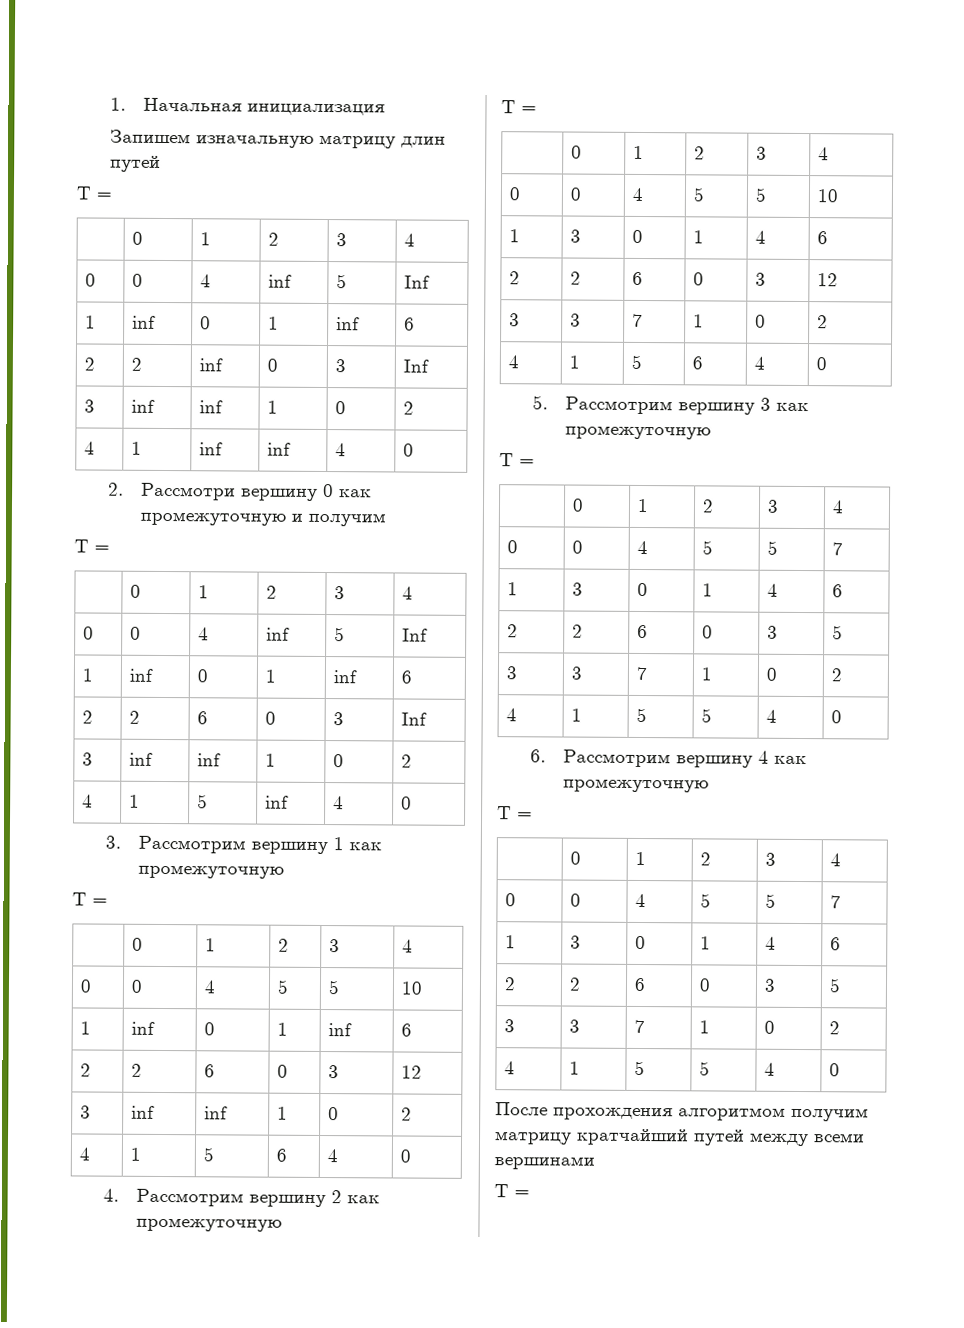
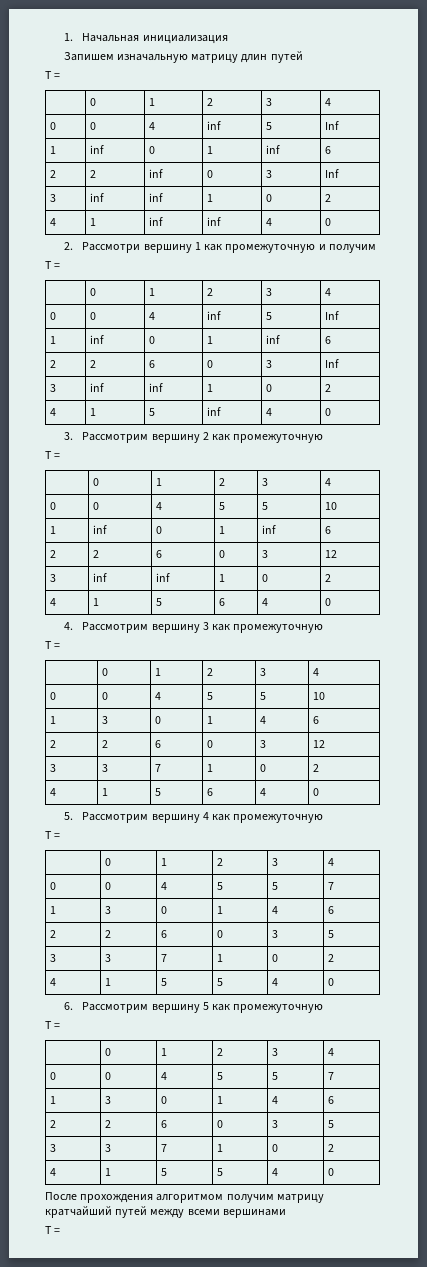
[322,483,334,498] 0 -> [194,242,201,250] 1
[332,837,344,851] 1 -> [202,432,209,440] 2
[330,1190,342,1204] 2 -> [202,622,209,630] 3
[759,397,771,411] 3 -> [202,812,209,820] 4
[757,750,769,764] 4 -> [202,1002,209,1010] 5

